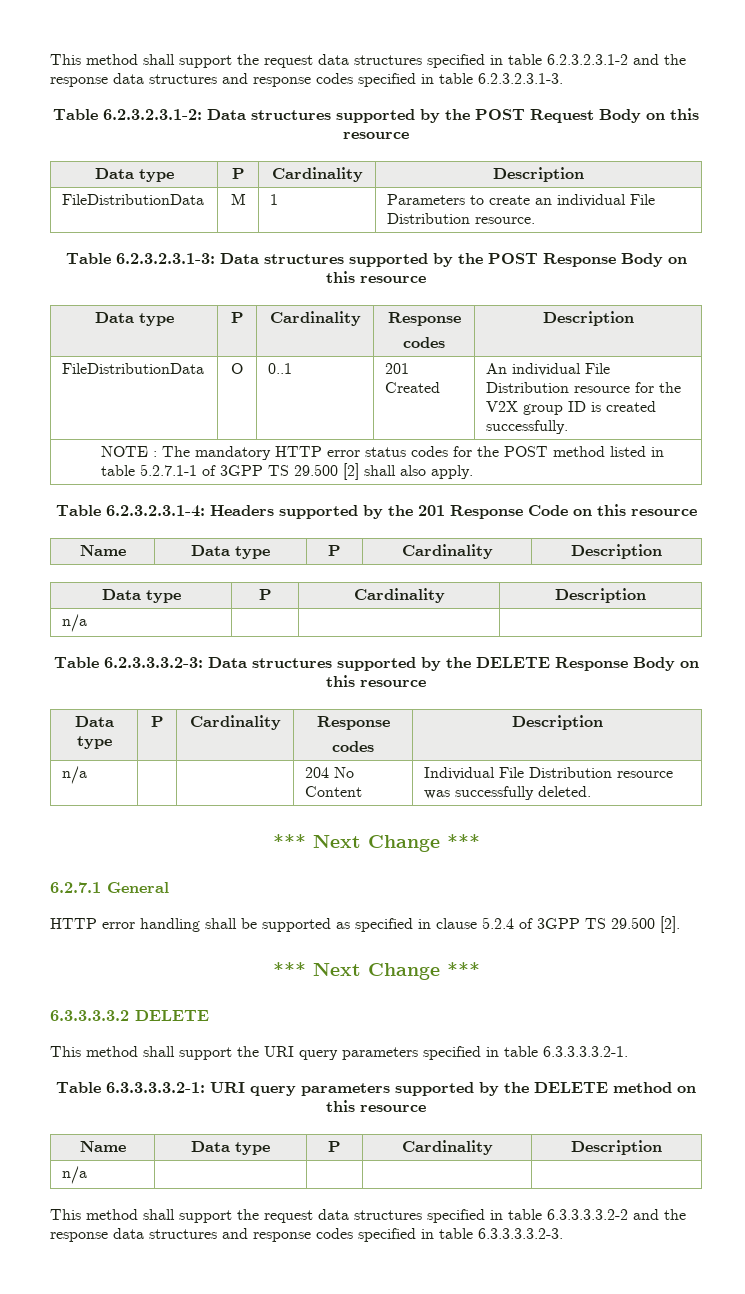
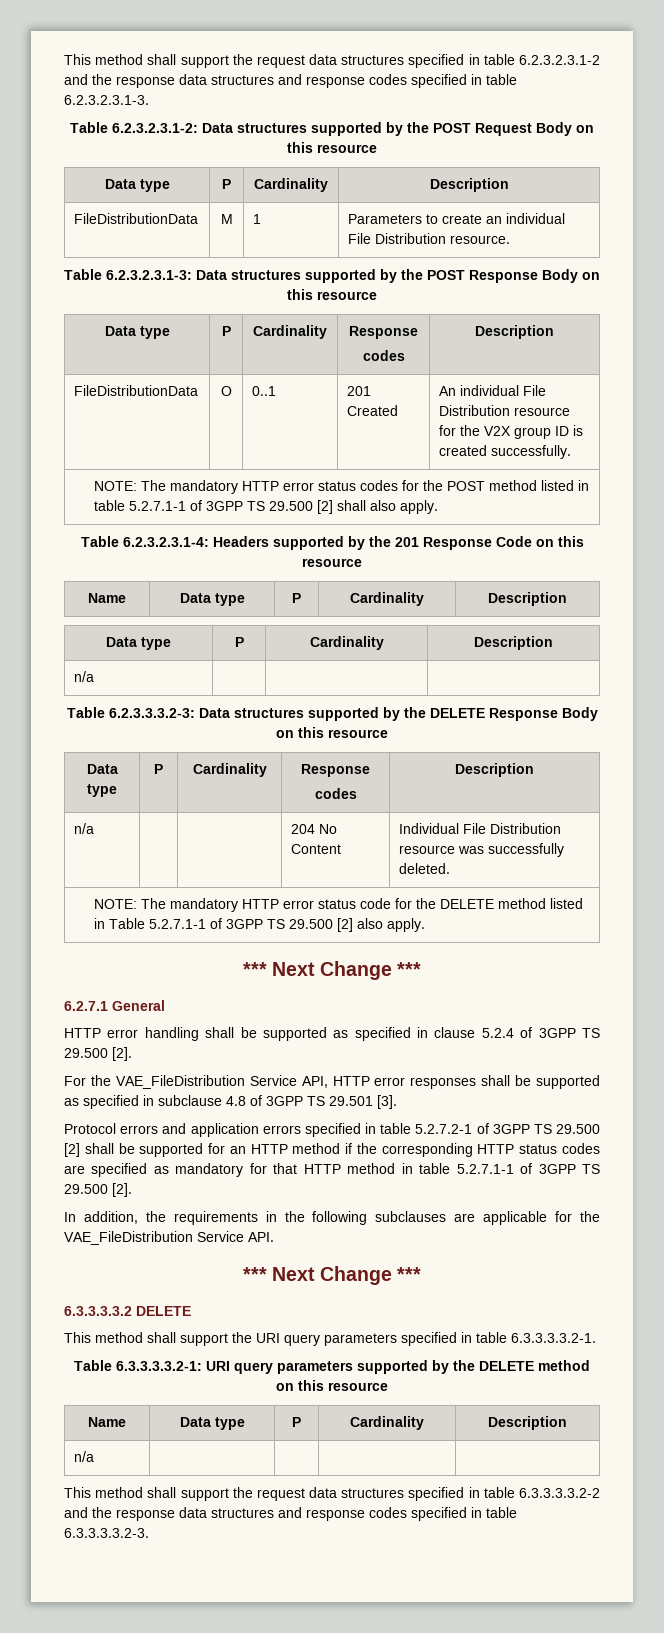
[100,446,157,457] NOTE : -> [93,481,137,491] NOTE:
(592, 791) none -> [93,898,583,912] [93,918,425,932] // NOTE: The mandatory HTTP error status code for the DELETE method listed in Table 5.2.7.1-1 of 3GPP TS 29.500 [2] also apply.
(680, 924) none -> [64,1075,600,1089] [64,1095,397,1109] [64,1123,601,1137] [64,1143,600,1157] [64,1163,600,1177] [64,1183,132,1197] [64,1211,601,1225] [64,1231,274,1245] // For the VAE_FileDistribution Service API, HTTP error responses shall be supported as specified in subclause 4.8 of 3GPP TS 29.501 [3]. // Protocol errors and application errors specified in table 5.2.7.2-1 of 3GPP TS 29.500 [2] shall be supported for an HTTP method if the corresponding HTTP status codes are specified as mandatory for that HTTP method in table 5.2.7.1-1 of 3GPP TS 29.500 [2]. // In addition, the requirements in the following subclauses are applicable for the VAE_FileDistribution Service API.

